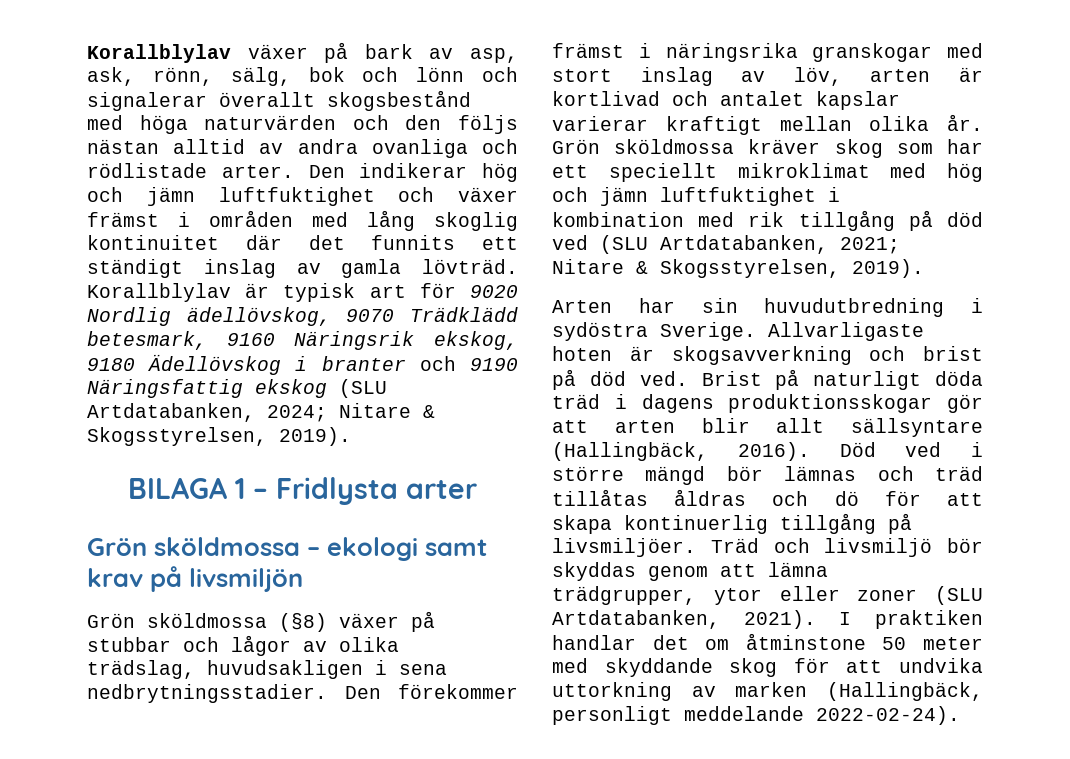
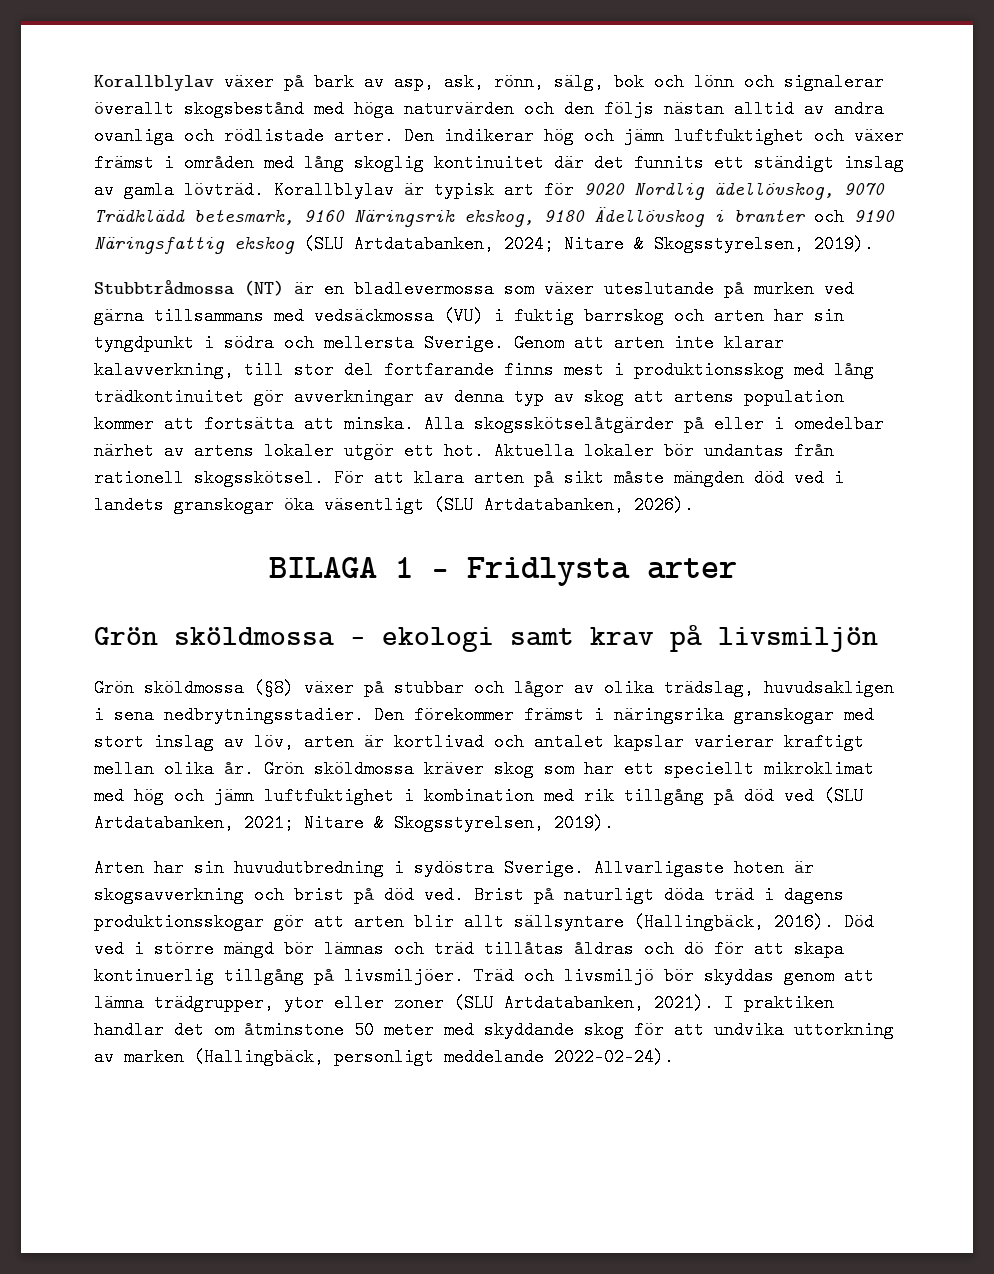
(351, 436) none -> [94,280,854,298] [94,307,844,325] [94,334,784,352] [94,361,874,379] [94,388,844,406] [94,415,884,433] [94,442,834,460] [94,469,844,487] [94,496,694,514] // Stubbtrådmossa (NT) är en bladlevermossa som växer uteslutande på murken ved gärna tillsammans med vedsäckmossa (VU) i fuktig barrskog och arten har sin tyngdpunkt i södra och mellersta Sverige. Genom att arten inte klarar kalavverkning, till stor del fortfarande finns mest i produktionsskog med lång trädkontinuitet gör avverkningar av denna typ av skog att artens population kommer att fortsätta att minska. Alla skogsskötselåtgärder på eller i omedelbar närhet av artens lokaler utgör ett hot. Aktuella lokaler bör undantas från rationell skogsskötsel. För att klara arten på sikt måste mängden död ved i landets granskogar öka väsentligt (SLU Artdatabanken, 2026).

